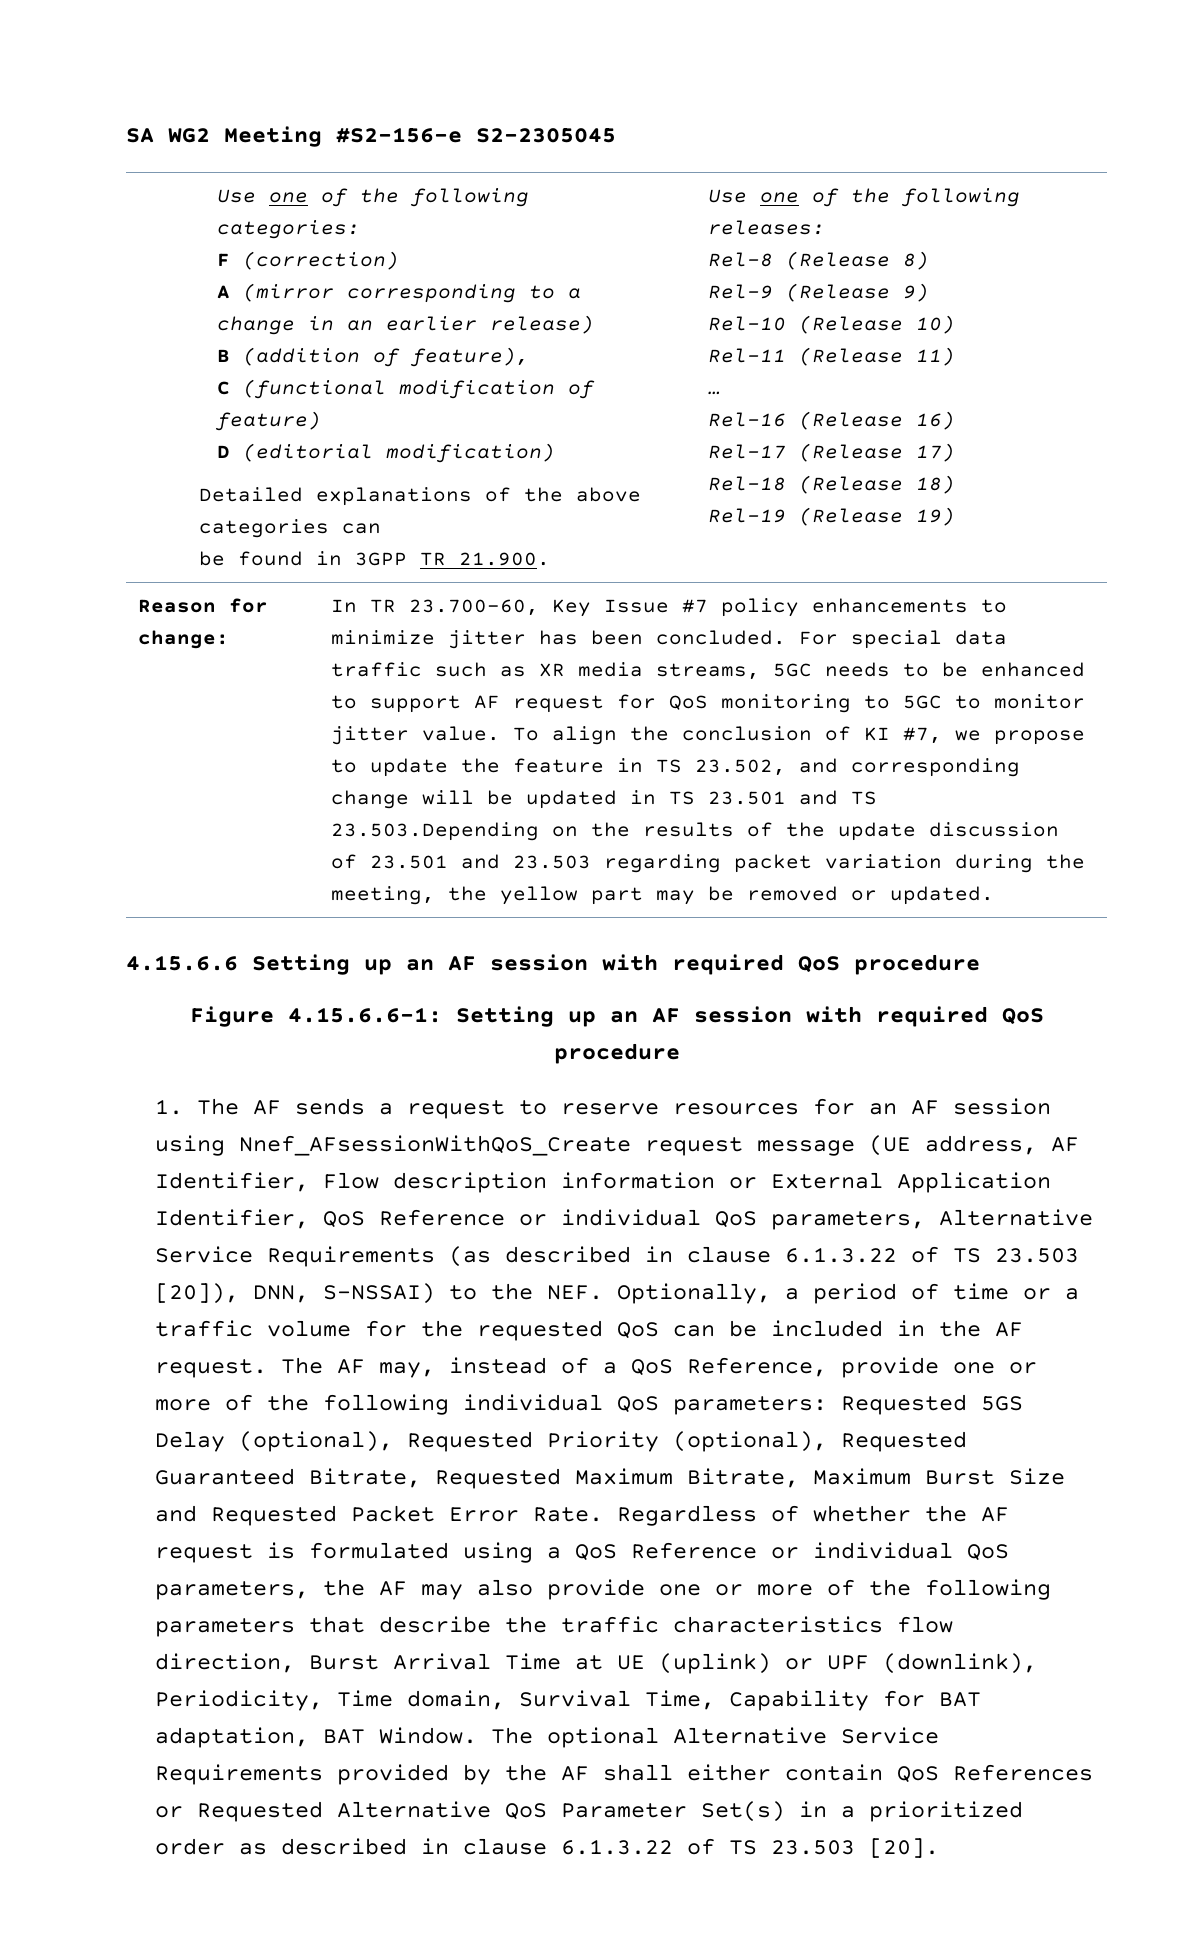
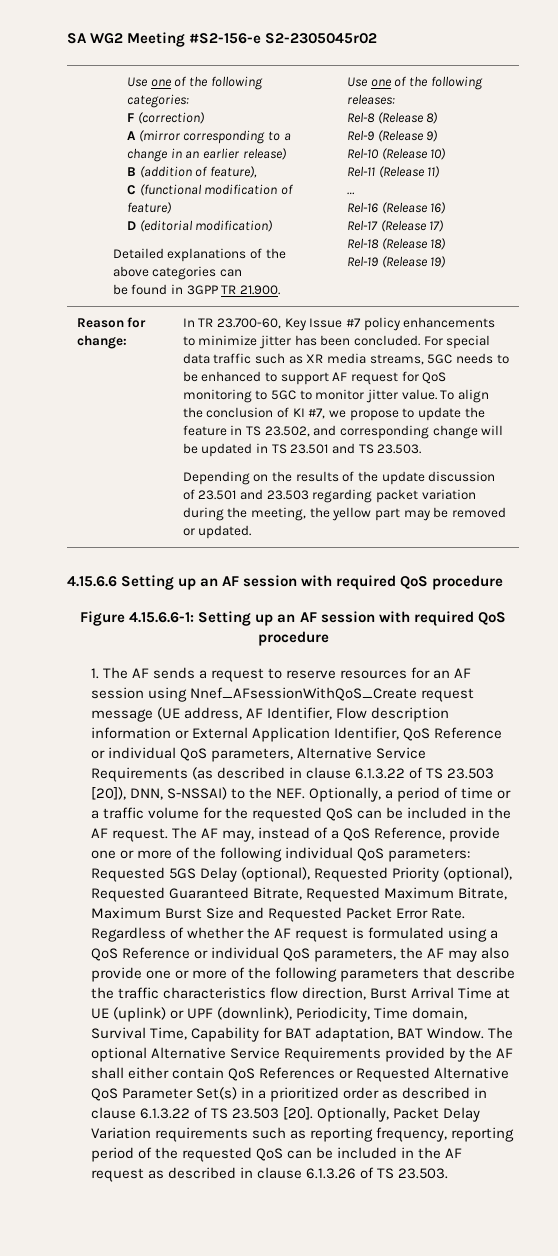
[476,128,616,143] S2-2305045 -> [265,33,378,44] S2-2305045r02
[331,822,540,841] 23.503.Depending -> [377,444,422,454] [182,471,250,485] 23.503. // Depending
(940, 1848) none -> [317,1107,481,1122] [90,1127,515,1142] [90,1147,463,1162] [90,1167,449,1182] Optionally, Packet Delay Variation requirements such as reporting frequency, reporting period of the requested QoS can be included in the AF request as described in clause 6.1.3.26 of TS 23.503.

